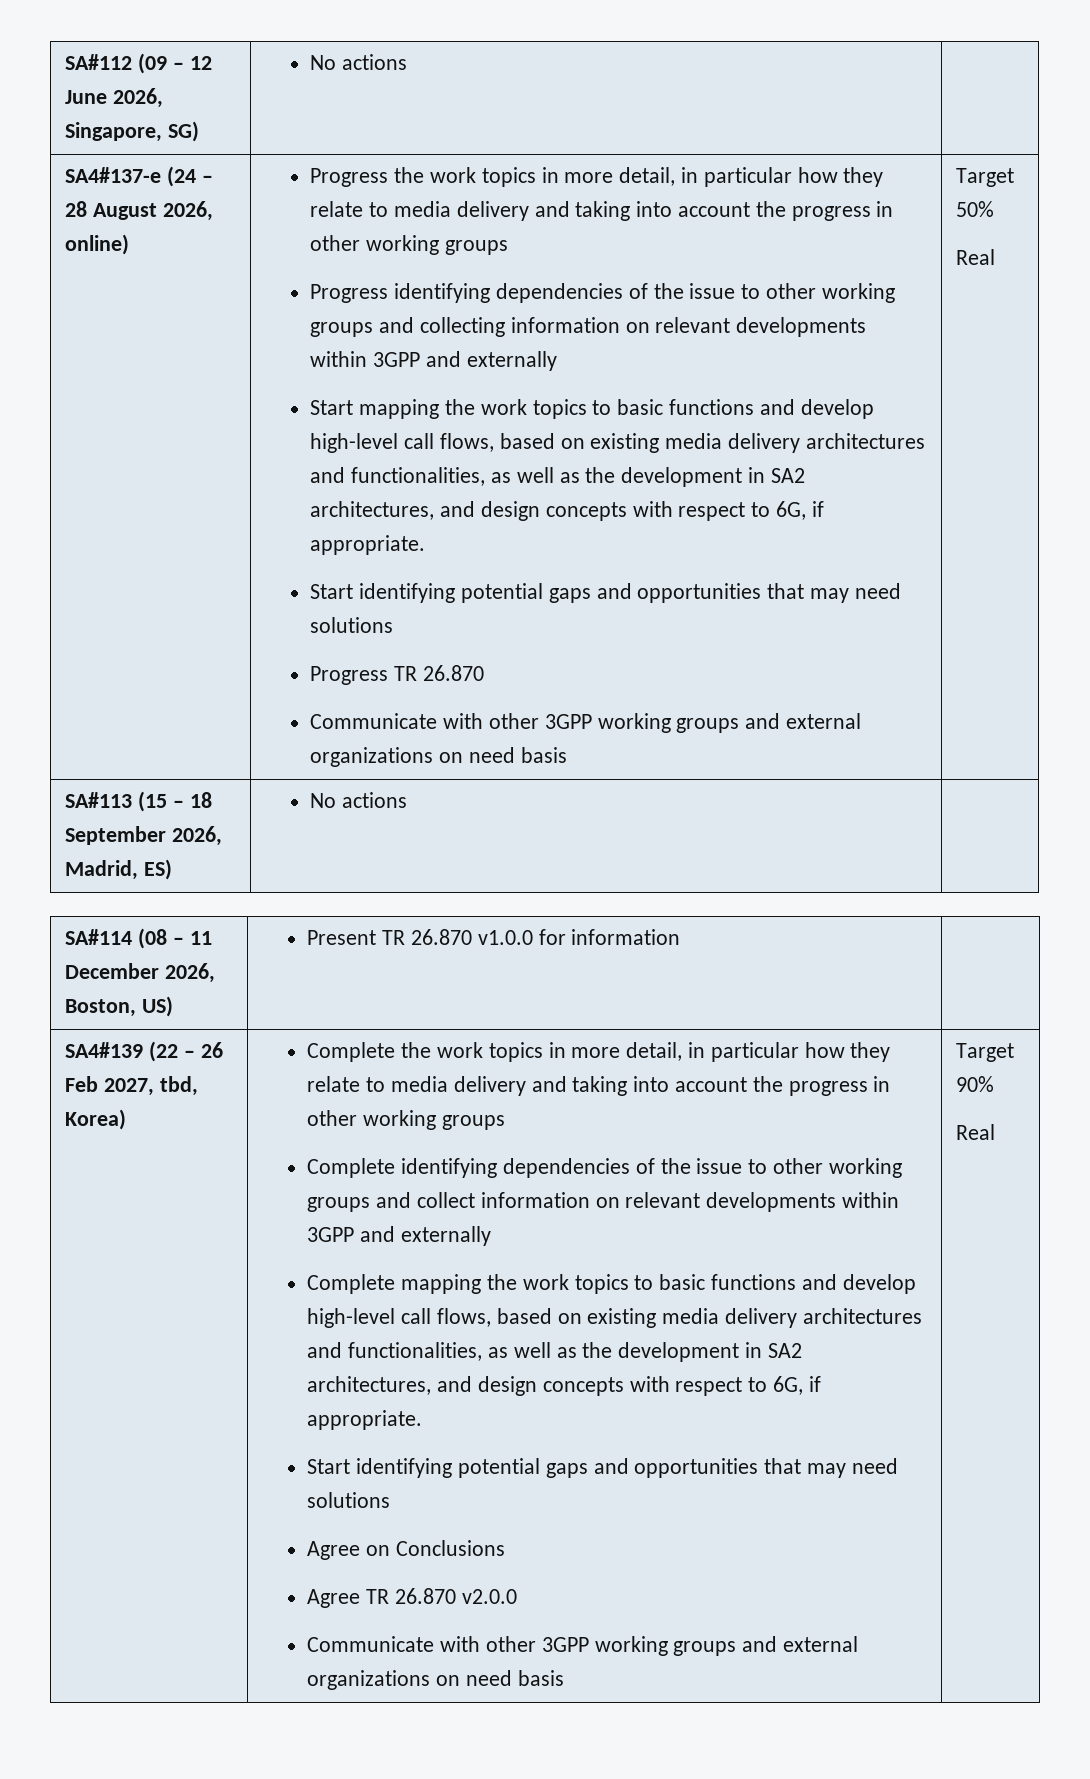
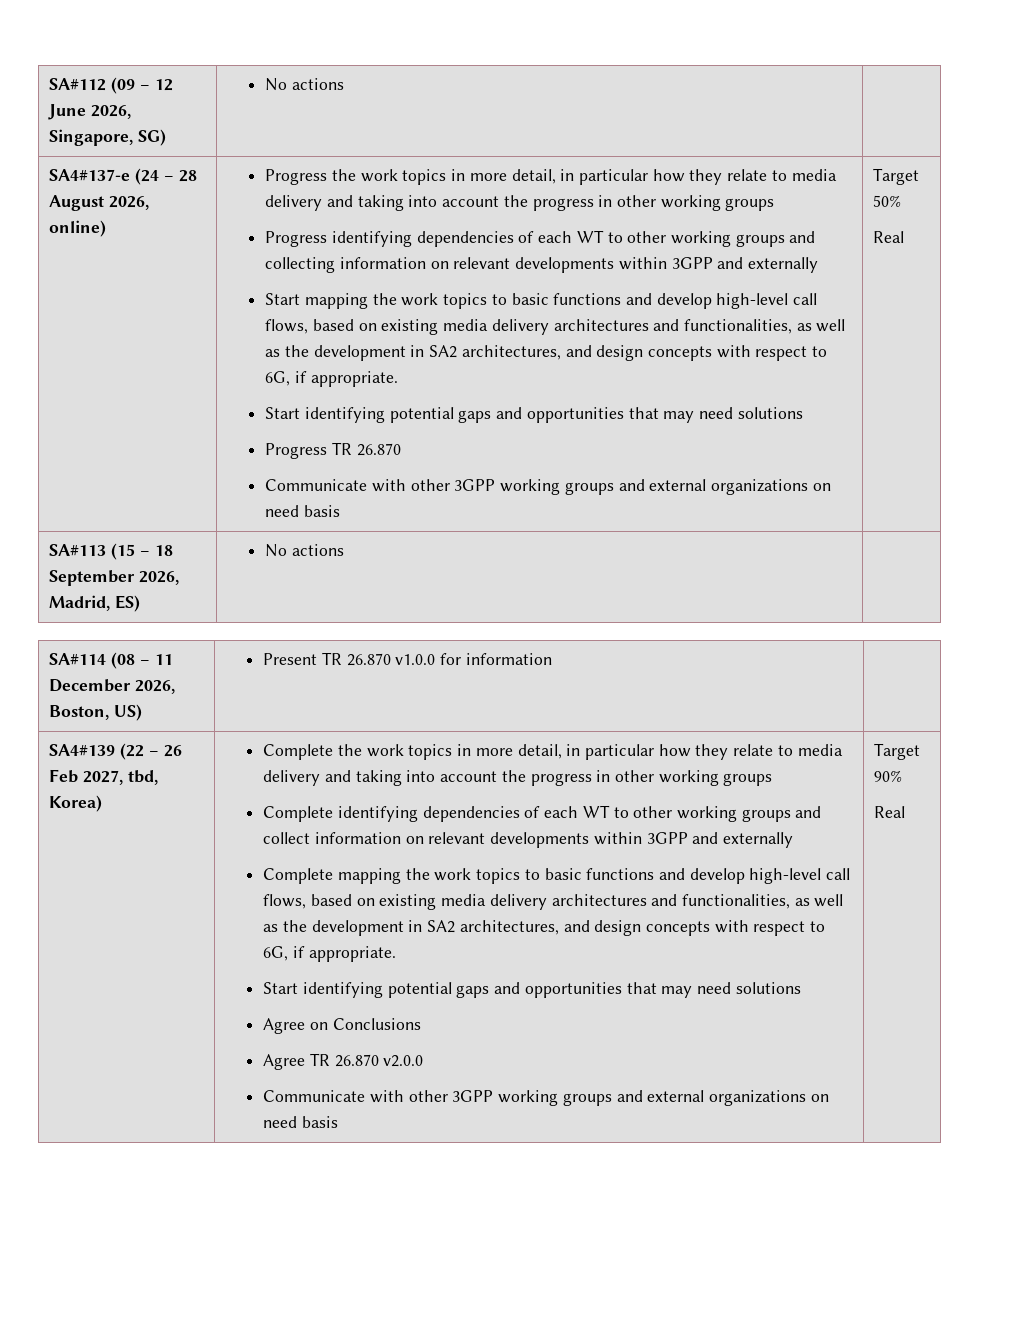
[653,283,736,299] the issue -> [538,230,604,243] each WT
[660,1158,743,1174] the issue -> [544,805,610,818] each WT

